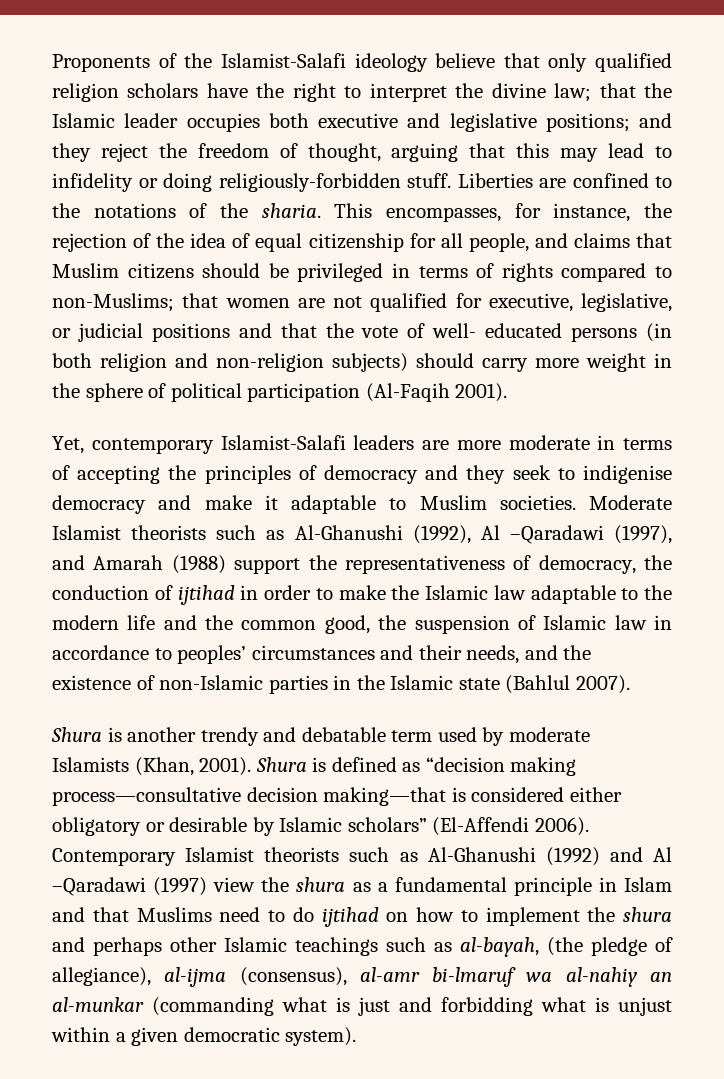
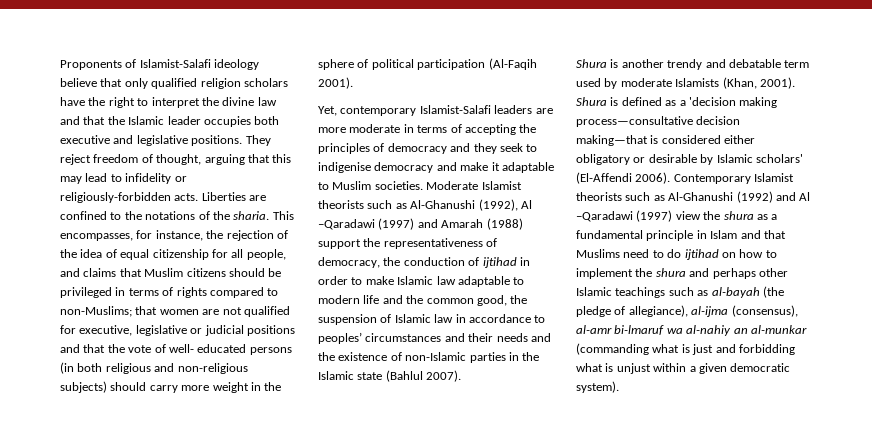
[184,53,213,68] the -> (137, 63) none
[554,83,592,102] law; -> [257,97,277,106] [60,116,80,125] law and
[545,113,672,132] [52,143,187,162] positions; and they reject the -> [191,135,271,146] [60,154,91,165] positions. They reject
[163,173,451,192] doing religiously-forbidden stuff. -> [60,192,199,203] religiously-forbidden acts.
[581,293,672,312] legislative, -> [135,325,187,336] legislative
[100,353,324,372] religion and non-religion -> [105,363,248,374] religious and non-religious
[614,525,672,544] (1997), -> [378,218,415,230] (1997)
[391,585,420,600] the -> (394, 280) none
[644,585,672,600] the -> (525, 281) none
[466,645,520,664] needs, -> [496,333,528,342] needs
[425,757,505,772] “decision -> [679,97,736,106] а 'decision
[347,817,427,832] scholars” -> [755,154,803,163] scholars'
[460,937,539,957] al-bayah, -> [711,287,760,298] al-bayah

